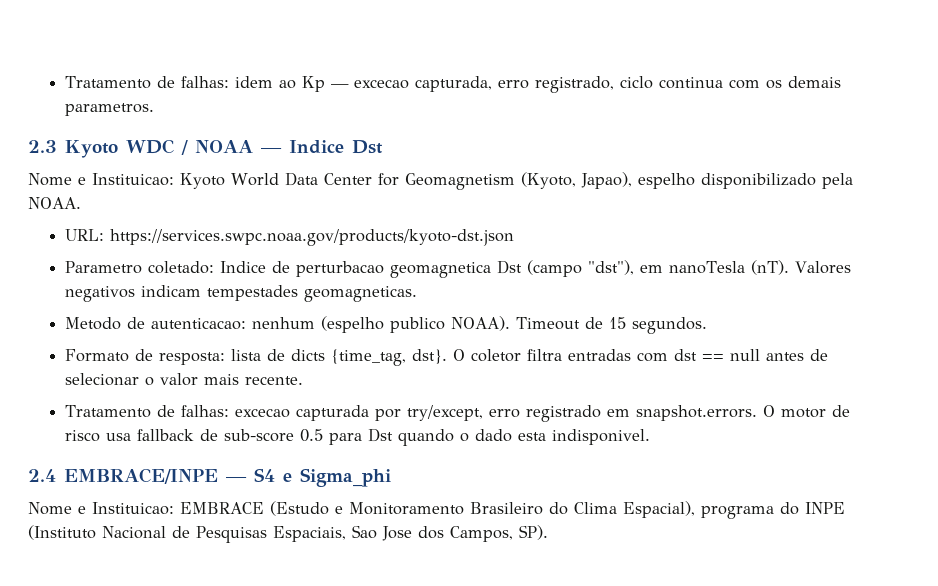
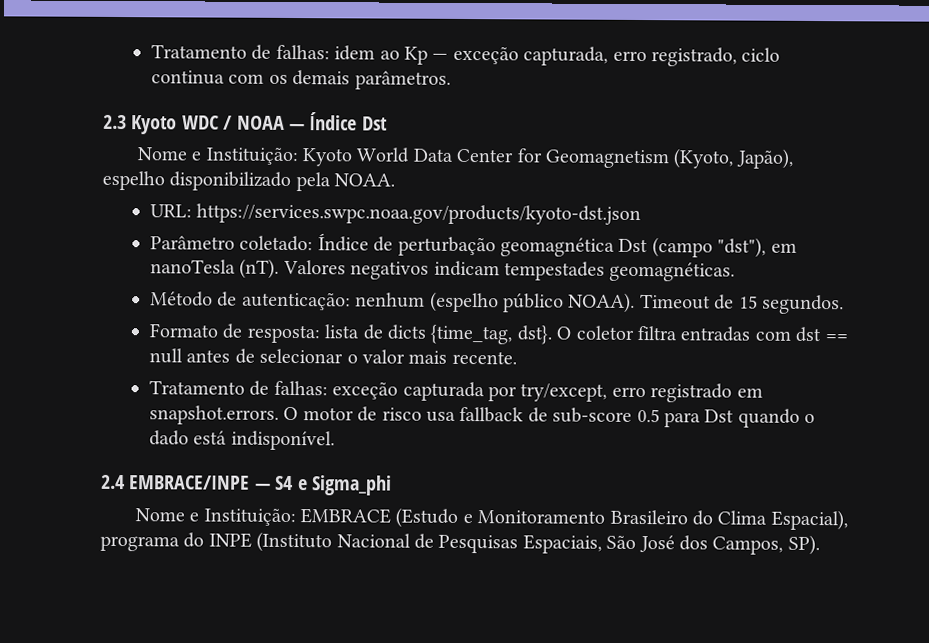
[353,79,409,89] excecao -> [452,45,519,65] exceção
[64,103,154,116] parametros. -> [354,70,451,90] parâmetros.
[289,140,344,154] Indice -> [309,112,358,131] Índice
[92,173,174,186] Instituicao: -> [205,146,299,166] Instituição:
[580,172,632,189] Japao), -> [735,148,793,169] Japão),
[64,261,491,278] Parametro coletado: Indice de perturbacao geomagnetica -> [149,233,615,257] Parâmetro coletado: Índice de perturbação geomagnética
[303,286,417,302] [64,317,246,330] geomagneticas. // Metodo de autenticacao: -> [609,261,736,282] [149,291,351,311] geomagnéticas. // Método de autenticação:
[389,317,445,333] publico -> [502,293,564,313] público
[234,408,290,418] excecao -> [332,381,399,400] exceção
[517,429,650,445] esta indisponivel. -> [193,430,335,451] está indisponível.
[92,502,174,515] Instituicao: -> [203,507,296,527] Instituição:
[352,525,412,541] Sao Jose -> [606,534,675,553] São José

